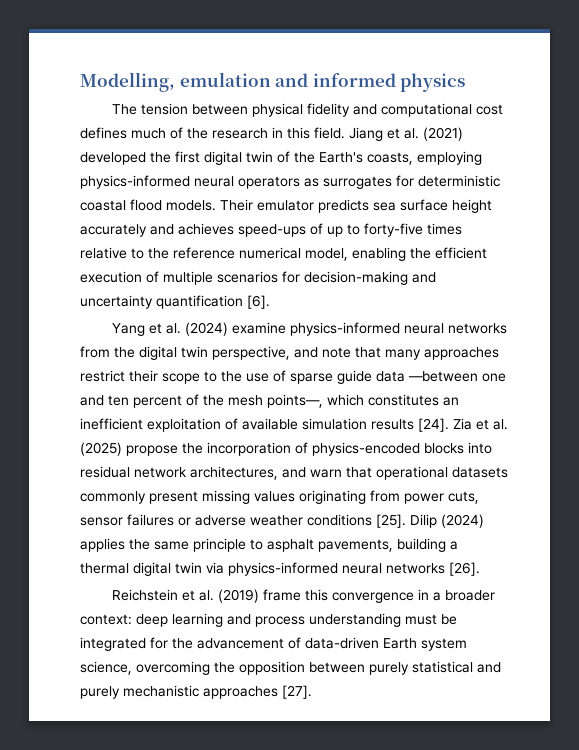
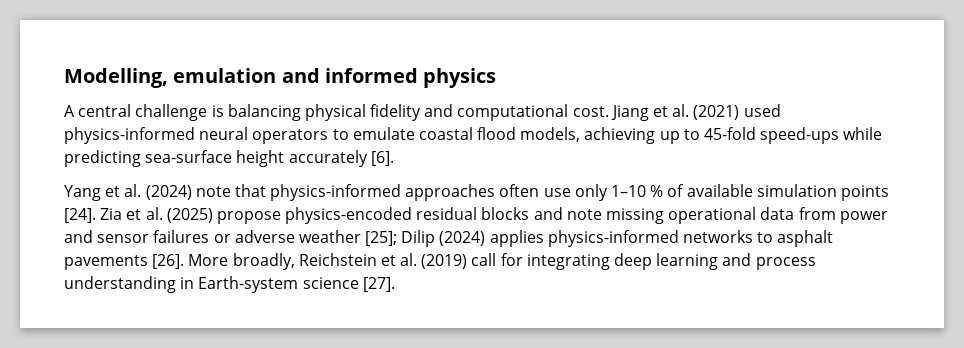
[112,103,504,117] [80,127,463,141] [80,151,482,165] [80,175,500,189] [80,199,492,213] [80,223,462,237] [80,247,487,261] [80,271,436,285] [80,295,243,309] The tension between physical fidelity and computational cost defines much of the research in this field. Jiang et al. (2021) developed the first digital twin of the Earth's coasts, employing physics-informed neural operators as surrogates for deterministic coastal flood models. Their emulator predicts sea surface height accurately and achieves speed-ups of up to forty-five times relative to the reference numerical model, enabling the efficient execution of multiple scenarios for decision-making and uncertainty quantification -> [64,104,781,121] [64,127,883,144] [64,150,368,167] A central challenge is balancing physical fidelity and computational cost. Jiang et al. (2021) used physics-informed neural operators to emulate coastal flood models, achieving up to 45-fold speed-ups while predicting sea-surface height accurately
[232,322,508,336] [80,346,499,360] [80,370,506,384] [80,394,459,408] [80,418,221,432] examine physics-informed neural networks from the digital twin perspective, and note that many approaches restrict their scope to the use of sparse guide data —between one and ten percent of the mesh points—, which constitutes an inefficient exploitation -> [195,184,664,201] note that physics-informed approaches often use only 1–10 %
[371,419,414,430] results -> [840,185,889,201] points
[182,442,492,456] [80,466,508,480] [80,490,366,504] the incorporation of physics-encoded blocks into residual network architectures, and warn that operational datasets commonly present missing values originating -> [285,207,795,224] physics-encoded residual blocks and note missing operational data
[448,491,479,504] cuts, -> [64,230,93,243] and
[307,514,406,528] conditions [25]. -> [365,231,398,246] [25];
[129,538,458,552] [80,562,445,576] the same principle to asphalt pavements, building a thermal digital twin via physics-informed neural networks -> [547,230,834,247] [64,255,148,270] physics-informed networks to asphalt pavements
(480, 569) // -> [188,253,295,270] More broadly,
[263,589,496,603] [80,614,132,625] frame this convergence in a broader context: -> [471,253,610,270] call for integrating
[405,614,457,625] [80,637,467,651] [80,661,501,675] [80,685,278,699] must be integrated for the advancement of data-driven Earth system science, overcoming the opposition between purely statistical and purely mechanistic approaches -> [180,276,359,293] in Earth-system science

